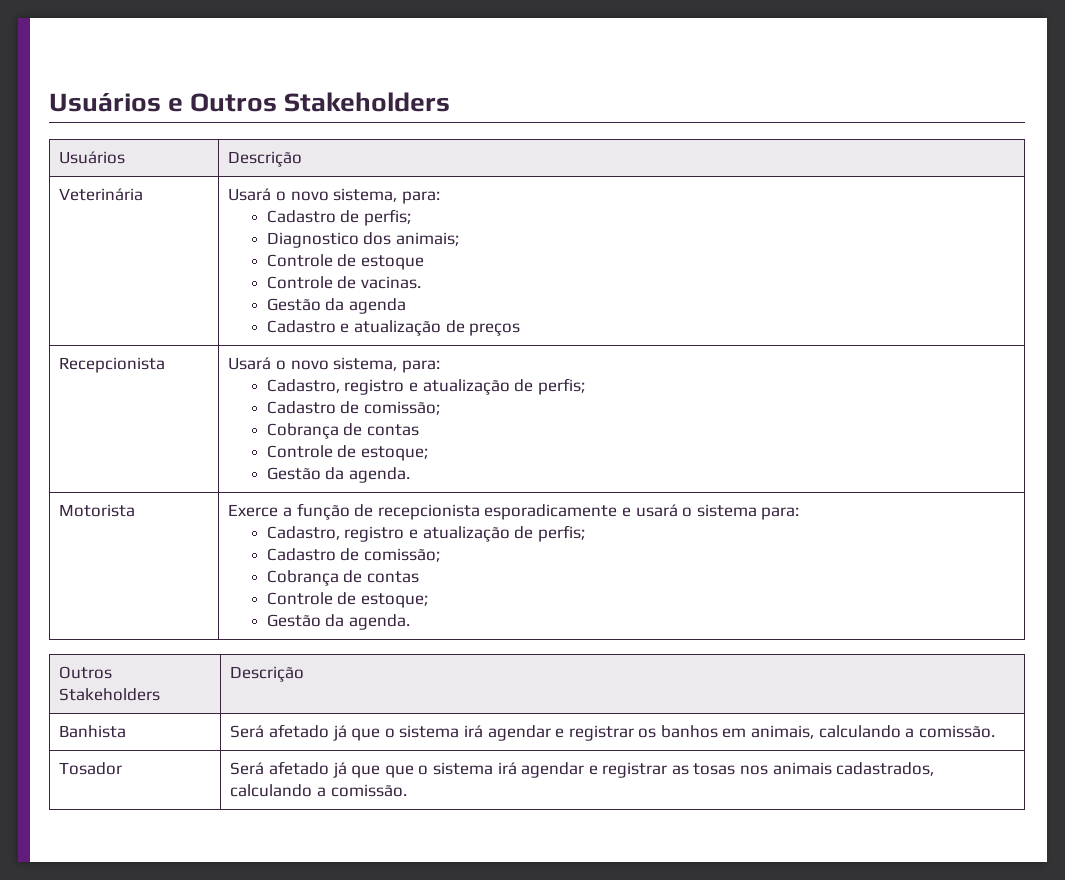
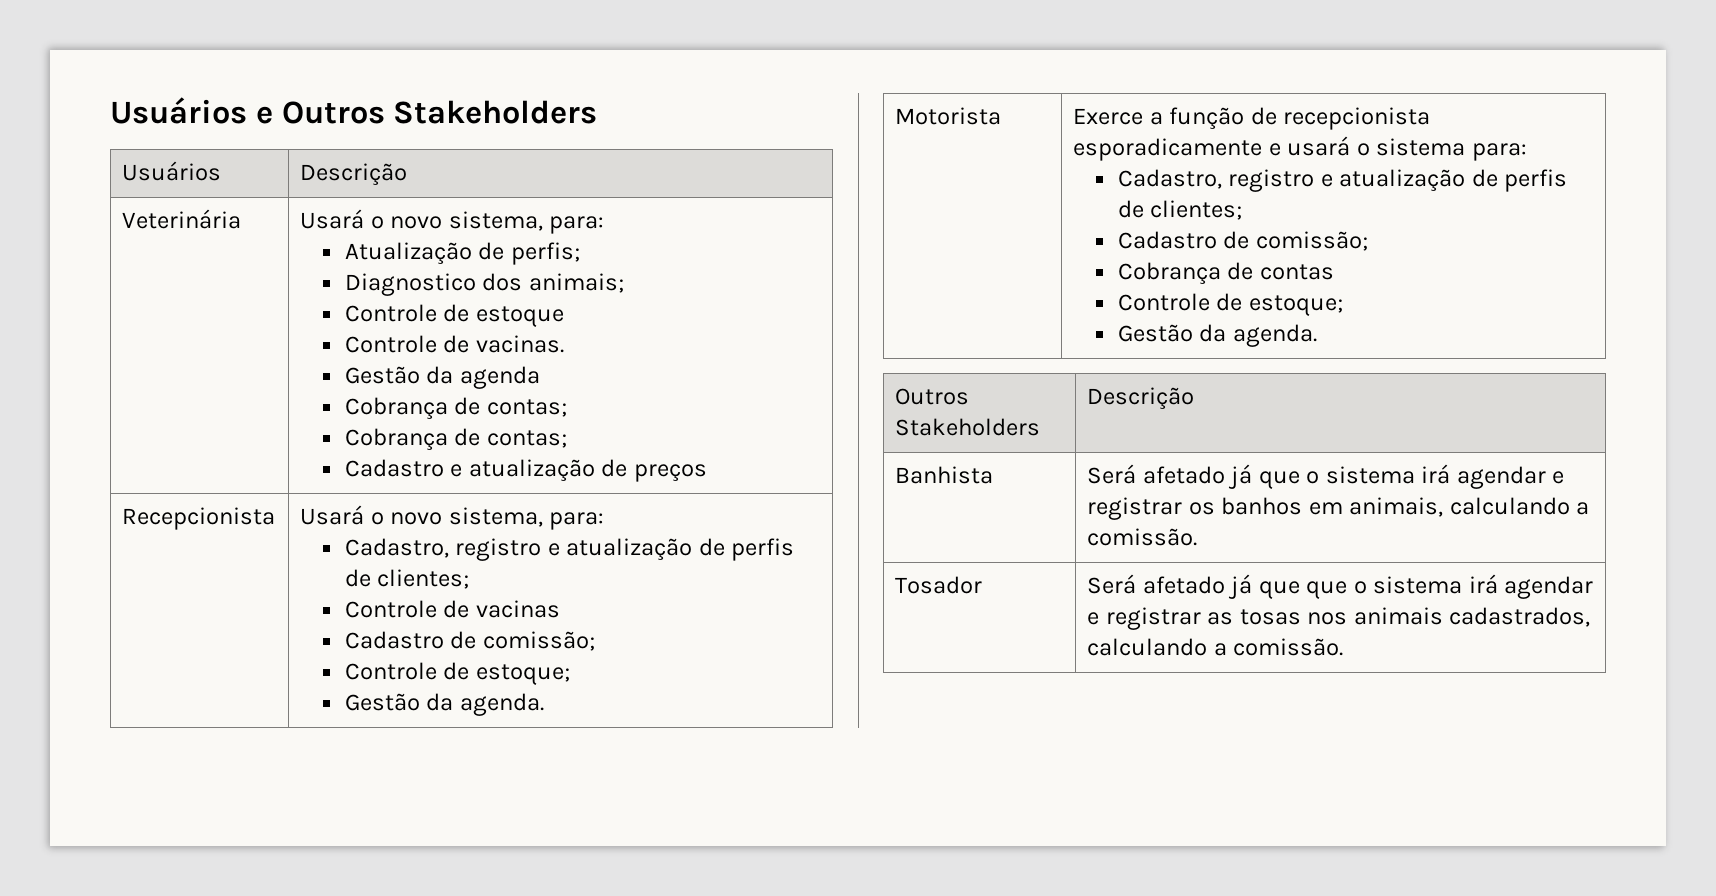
[266,210,336,223] Cadastro -> [344,242,472,265] Atualização
(407, 306) none -> [344,397,567,420] [344,428,567,451] // Cobrança de contas; // Cobrança de contas;
[537,378,585,395] [266,401,441,415] [266,423,420,439] perfis; // Cadastro de comissão; // Cobrança de contas -> [731,538,795,561] [344,569,470,589] [344,600,560,618] [344,631,595,651] perfis de clientes; // Controle de vacinas // Cadastro de comissão;
[537,525,585,542] perfis; -> [1504,169,1568,192] [1117,200,1243,220] perfis de clientes;

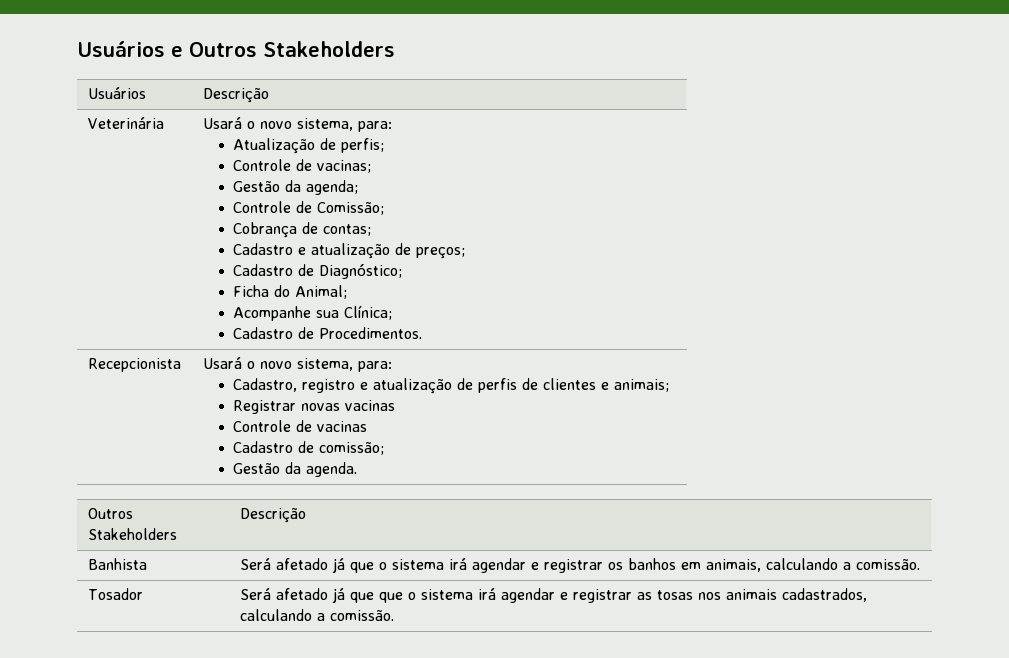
[344,273,624,296] [344,304,564,327] [344,335,564,353] [344,366,540,389] [344,397,567,420] Diagnostico dos animais; // Controle de estoque // Controle de vacinas. // Gestão da agenda // Cobrança de contas; -> [233,159,372,173] [233,180,359,195] [233,201,385,215] Controle de vacinas; // Gestão da agenda; // Controle de Comissão;
[633,464,707,482] preços -> [416,247,466,259] [233,263,403,279] [233,285,348,299] [233,305,393,321] [233,327,423,339] preços; // Cadastro de Diagnóstico; // Ficha do Animal; // Acompanhe sua Clínica; // Cadastro de Procedimentos.
[377,569,470,589] clientes; -> [543,378,670,392] [233,400,396,414] clientes e animais; // Registrar novas vacinas
[344,662,570,685] [344,693,544,716] [895,107,1002,125] [1073,107,1431,130] [1073,136,1527,161] [1117,169,1568,192] [1117,200,1243,220] [1117,231,1368,251] [1117,262,1334,285] [1117,293,1343,316] // Controle de estoque; // Gestão da agenda. // Motorista | Exerce a função de recepcionista esporadicamente e usará o sistema para: // Cadastro, registro e atualização de perfis de clientes; // Cadastro de comissão; // Cobrança de contas // Controle de estoque; -> (385, 448) none

